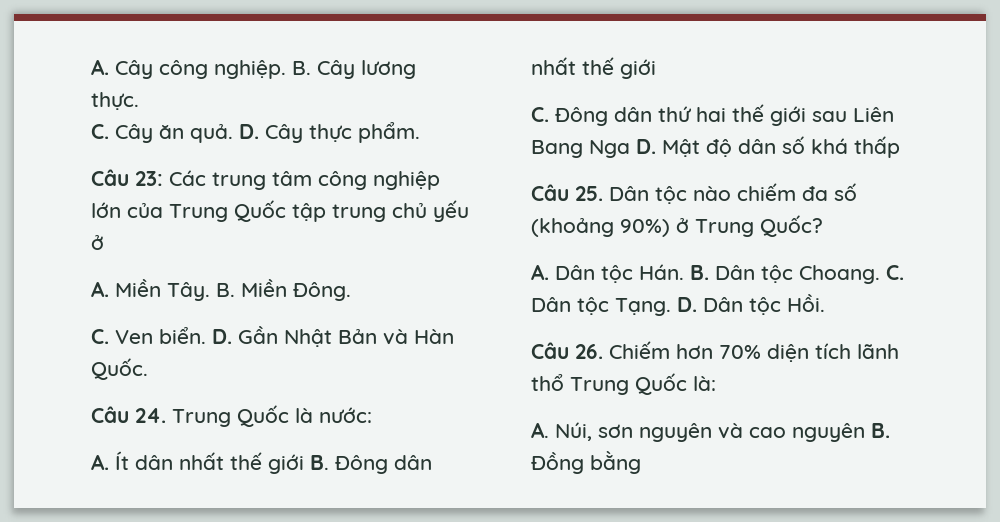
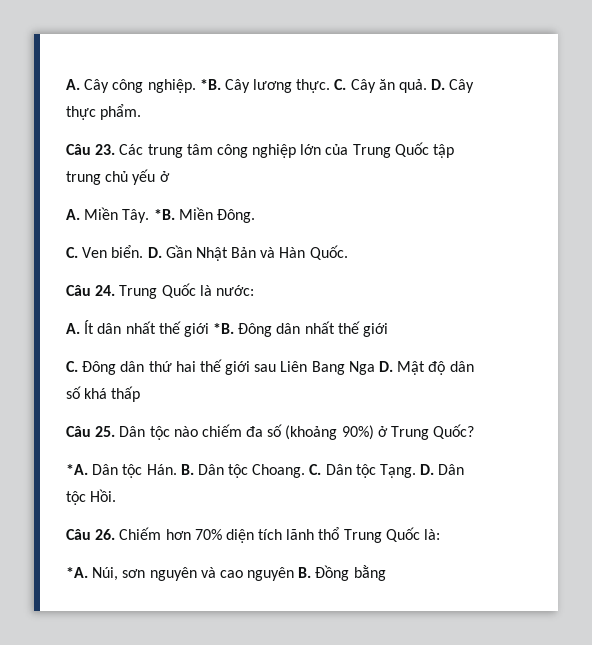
[292,61,311,75] B. -> [199,79,221,90] *B.
(139, 101) // -> (331, 86) none
[135,171,163,186] 23: -> [95,144,116,155] 23.
[216,283,235,297] B. -> [153,209,175,220] *B.
[310,455,329,470] B. -> [213,323,235,334] *B.
[531,264,549,280] A. -> [66,464,88,475] *A.
[531,422,549,438] A. -> [66,567,88,578] *A.

